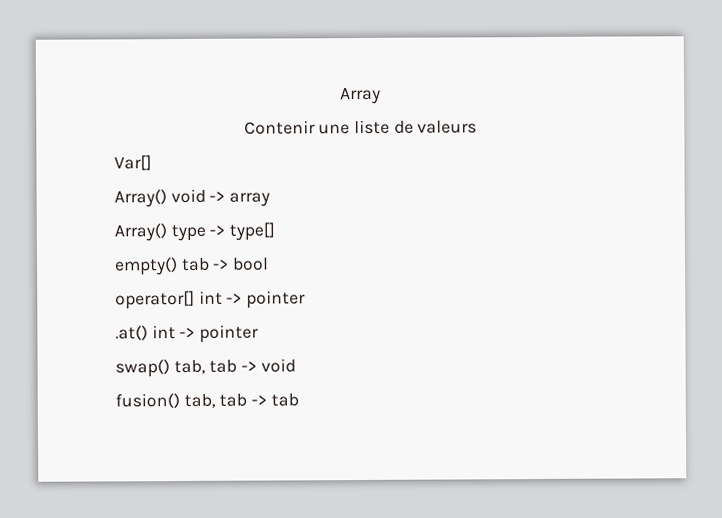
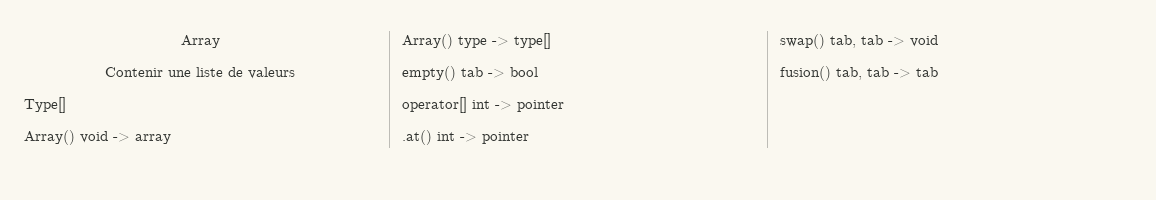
[114,155,152,171] Var[] -> [24,97,66,113] Type[]

